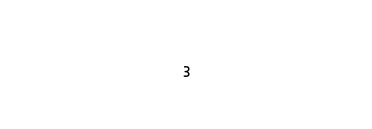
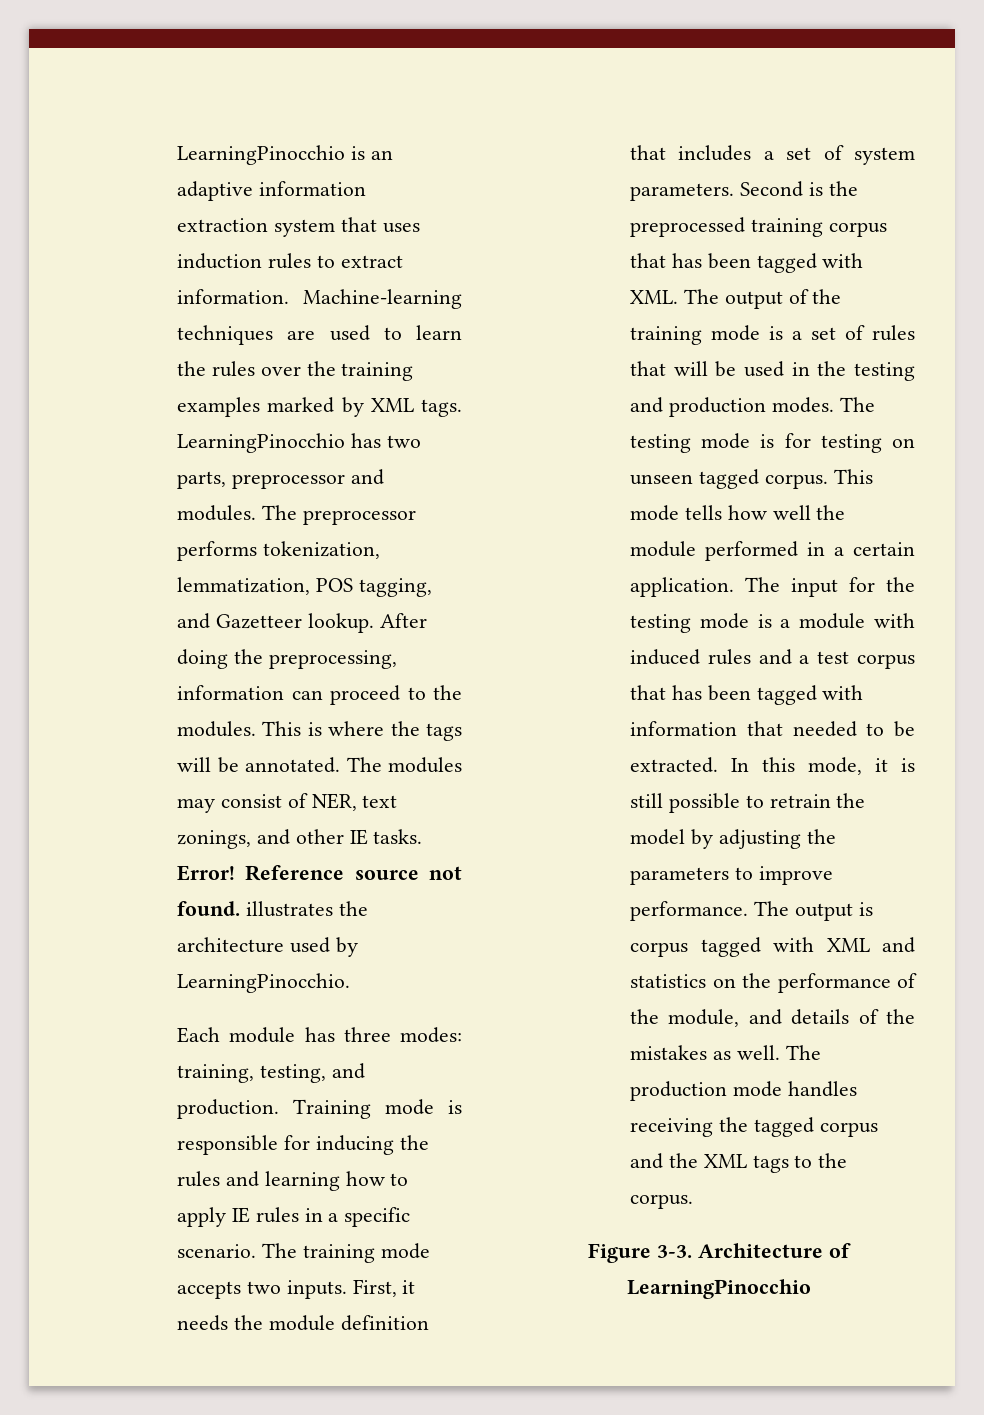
[182,66,190,77] 3 -> [177,145,393,165] [177,181,366,201] [177,217,420,237] [177,253,403,269] [177,289,462,309] [177,325,462,345] [177,361,414,381] [177,397,462,417] [177,433,421,453] [177,469,384,489] [177,505,416,525] [177,541,380,561] [177,577,432,597] [177,613,427,633] [177,649,397,669] [177,685,462,705] [177,721,463,741] [177,757,462,773] [177,793,398,813] [177,829,423,849] [177,865,462,881] [177,901,368,917] [177,937,358,957] [177,973,351,993] [177,1027,462,1043] [177,1063,365,1083] [177,1099,462,1119] [177,1135,429,1155] [177,1171,409,1191] [177,1207,411,1227] [177,1243,430,1263] [177,1279,416,1299] [177,1315,429,1331] [630,145,915,165] [630,181,858,201] [630,217,887,237] [630,253,864,273] [630,289,842,309] [630,325,915,345] [630,361,915,381] [630,397,875,417] [630,433,915,453] [630,469,873,489] [630,505,846,521] [630,541,915,561] [630,577,915,597] [630,613,915,633] [630,649,915,669] [630,685,864,705] [630,721,915,737] [630,757,915,775] [630,793,866,813] [630,829,836,849] [630,866,833,885] [630,901,873,921] [630,937,915,957] [630,973,917,993] [630,1009,915,1027] [630,1045,821,1060] [630,1081,857,1101] [630,1117,878,1137] [630,1153,848,1173] [630,1194,694,1209] [588,1243,851,1263] [626,1279,811,1299] LearningPinocchio is an adaptive information extraction system that uses induction rules to extract information. Machine-learning techniques are used to learn the rules over the training examples marked by XML tags. LearningPinocchio has two parts, preprocessor and modules. The preprocessor performs tokenization, lemmatization, POS tagging, and Gazetteer lookup. After doing the preprocessing, information can proceed to the modules. This is where the tags will be annotated. The modules may consist of NER, text zonings, and other IE tasks. Error! Reference source not found. illustrates the architecture used by LearningPinocchio. // Each module has three modes: training, testing, and production. Training mode is responsible for inducing the rules and learning how to apply IE rules in a specific scenario. The training mode accepts two inputs. First, it needs the module definition that includes a set of system parameters. Second is the preprocessed training corpus that has been tagged with XML. The output of the training mode is a set of rules that will be used in the testing and production modes. The testing mode is for testing on unseen tagged corpus. This mode tells how well the module performed in a certain application. The input for the testing mode is a module with induced rules and a test corpus that has been tagged with information that needed to be extracted. In this mode, it is still possible to retrain the model by adjusting the parameters to improve performance. The output is corpus tagged with XML and statistics on the performance of the module, and details of the mistakes as well. The production mode handles receiving the tagged corpus and the XML tags to the corpus. // Figure 3-3. Architecture of LearningPinocchio

